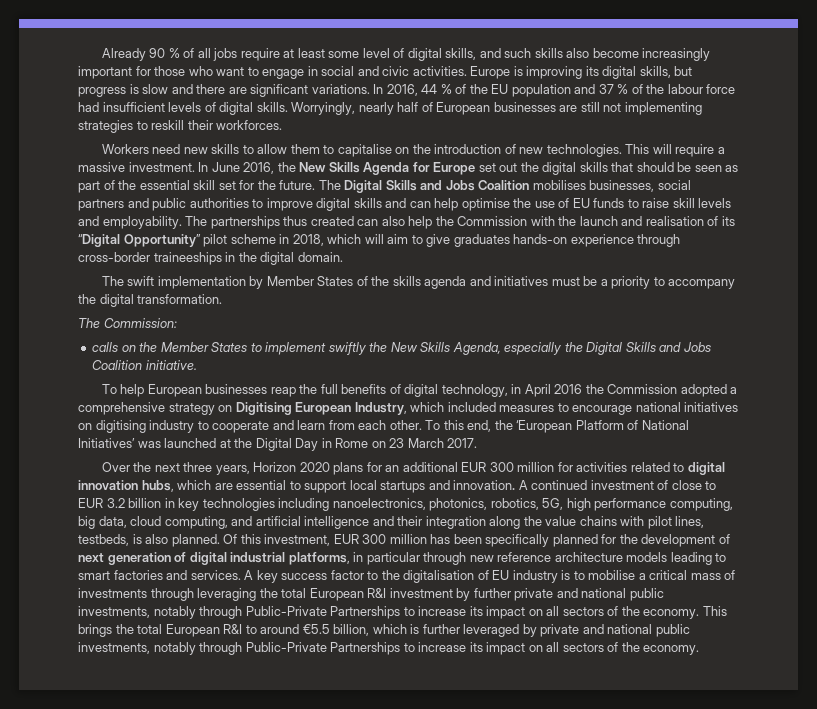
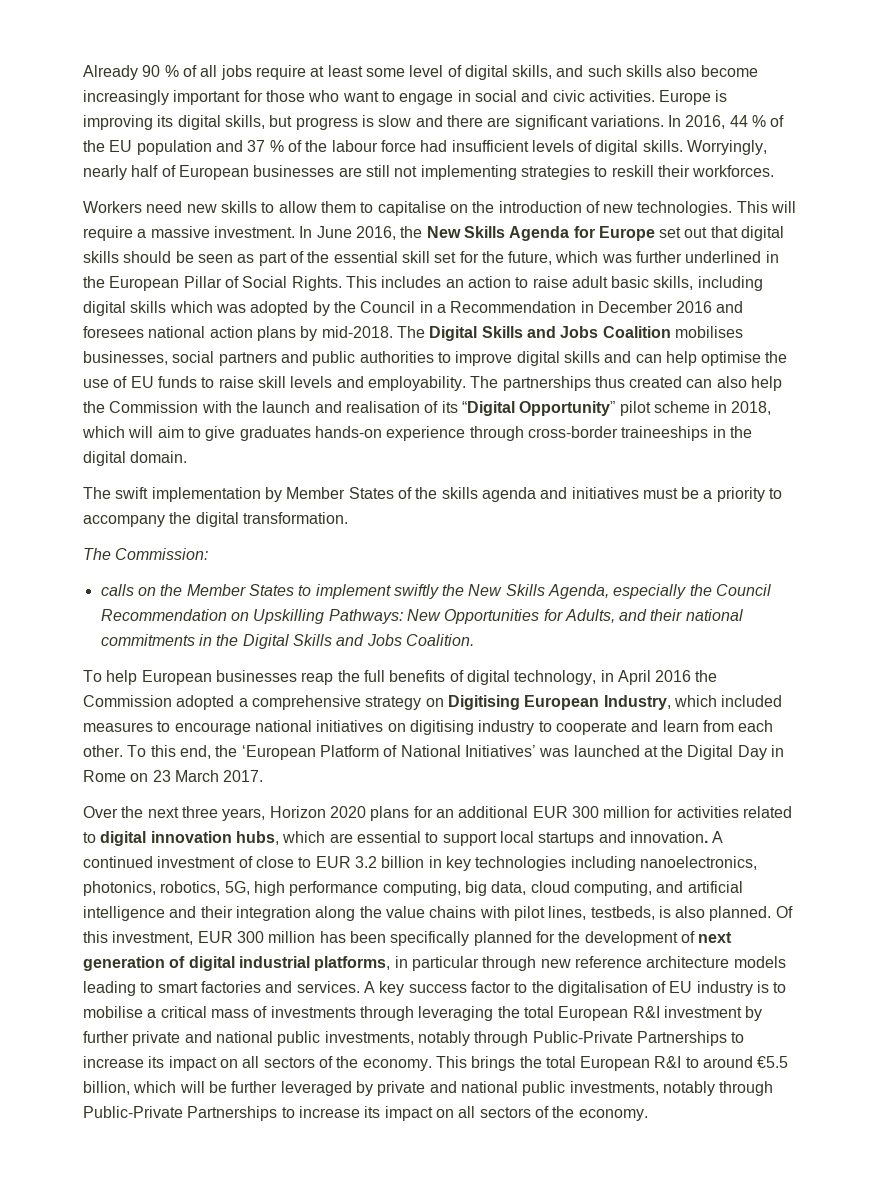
[520,162,634,175] the digital skills that -> [710,226,785,241] [83,251,119,263] that digital skills
[279,180,316,190] future. -> [508,251,779,265] [83,276,763,291] [83,301,744,316] [83,326,393,341] future, which was further underlined in the European Pillar of Social Rights. This includes an action to raise adult basic skills, including digital skills which was adopted by the Council in a Recommendation in December 2016 and foresees national action plans by mid-2018.
[586,342,711,355] [92,360,197,370] Digital Skills and Jobs Coalition initiative. -> [716,584,772,596] [100,609,743,624] [100,634,474,649] Council Recommendation on Upskilling Pathways: New Opportunities for Adults, and their national commitments in the Digital Skills and Jobs Coalition.
[410,624,420,634] is -> [179,1081,227,1093] will be

